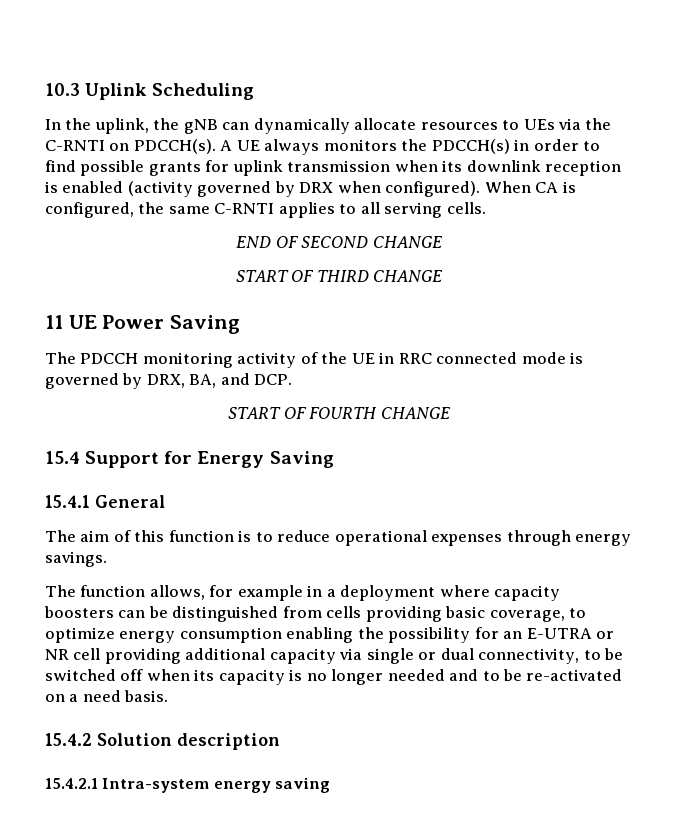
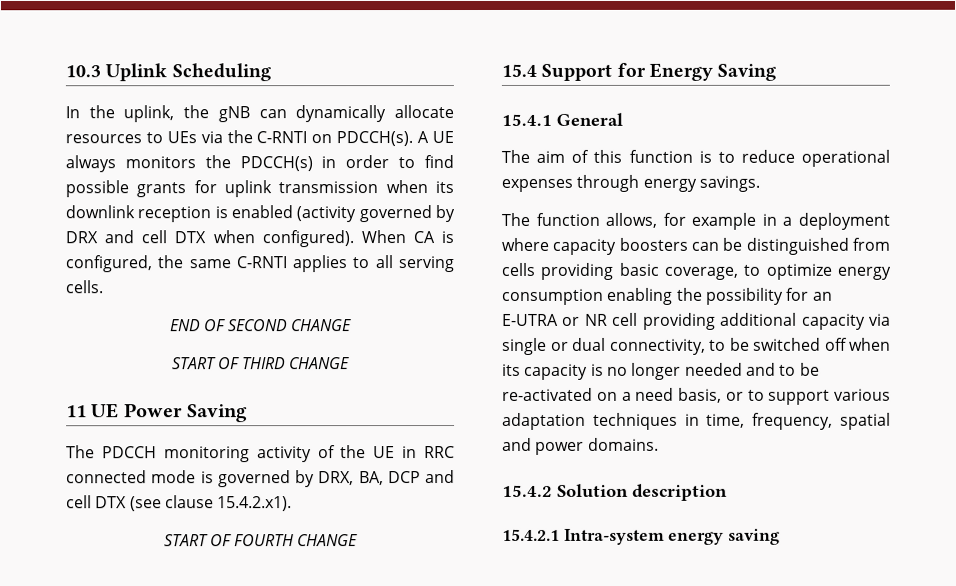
(334, 187) none -> [104,230,207,244] and cell DTX
[220,373,293,385] and DCP. -> [387,470,455,484] [66,495,293,512] DCP and cell DTX (see clause 15.4.2.x1).
[124,690,169,702] basis. -> [678,387,891,405] [502,412,891,430] [502,437,659,455] basis, or to support various adaptation techniques in time, frequency, spatial and power domains.

